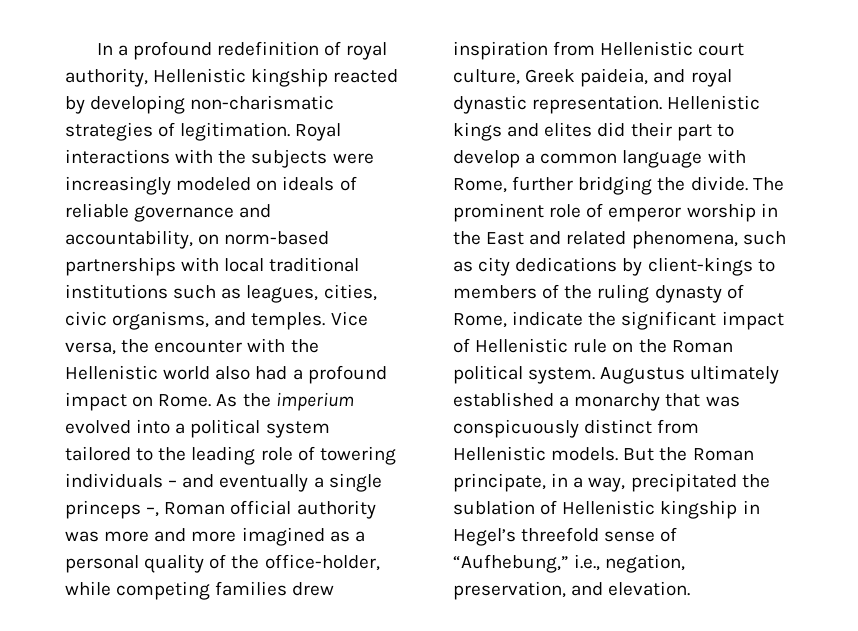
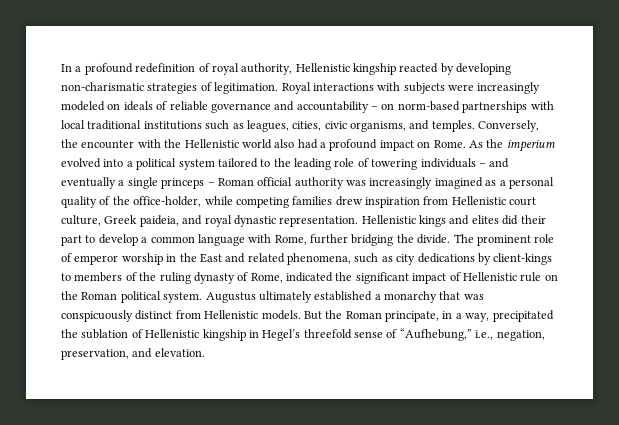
[218,150,247,164] the -> (401, 86) none
[65,230,193,249] accountability, -> [296,101,378,113] accountability –
[330,311,368,326] [65,342,116,355] Vice versa, -> [478,120,540,132] Conversely,
[146,507,160,517] –, -> [207,182,215,186] –
[104,528,237,542] more and more -> [369,177,433,189] increasingly
[512,311,584,326] indicate -> [286,272,333,282] indicated

